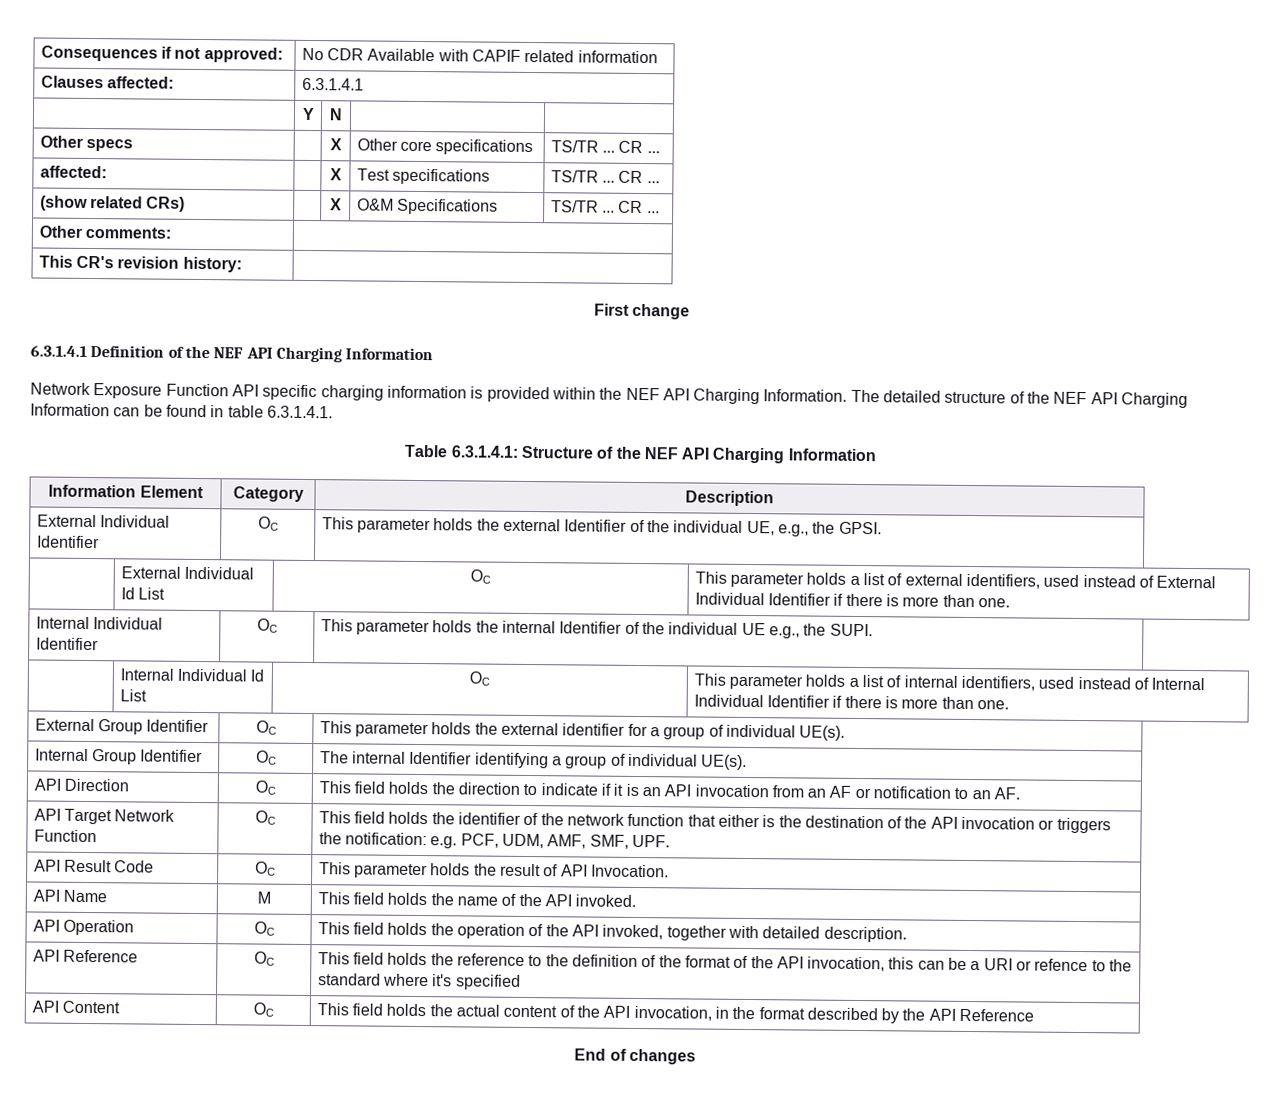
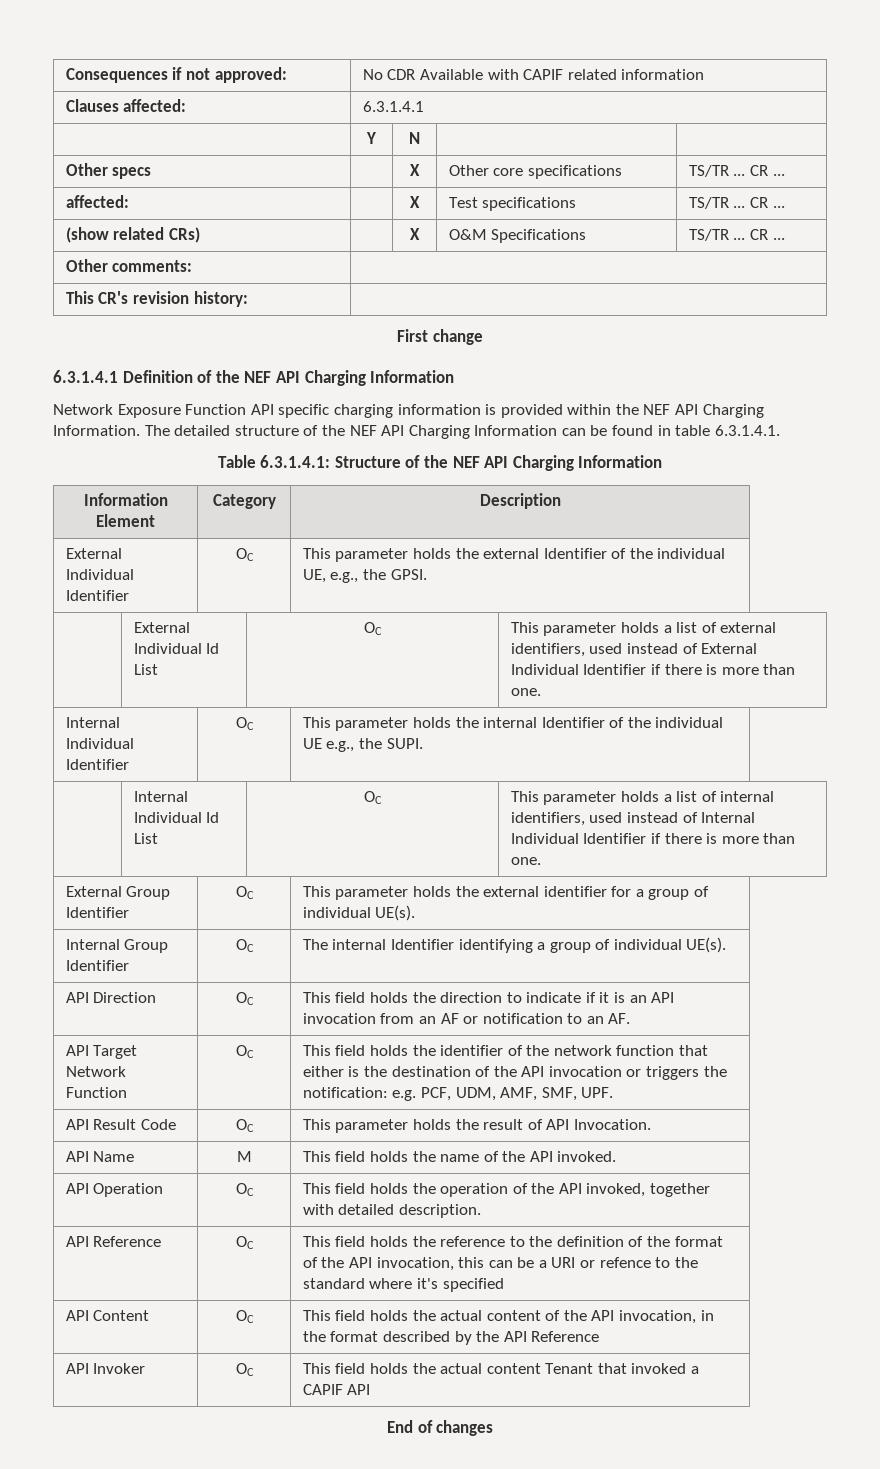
(1035, 1015) none -> [65,1363,146,1374] [235,1363,254,1376] [302,1363,700,1374] [302,1384,371,1395] // API Invoker | OC | This field holds the actual content Tenant that invoked a CAPIF API

